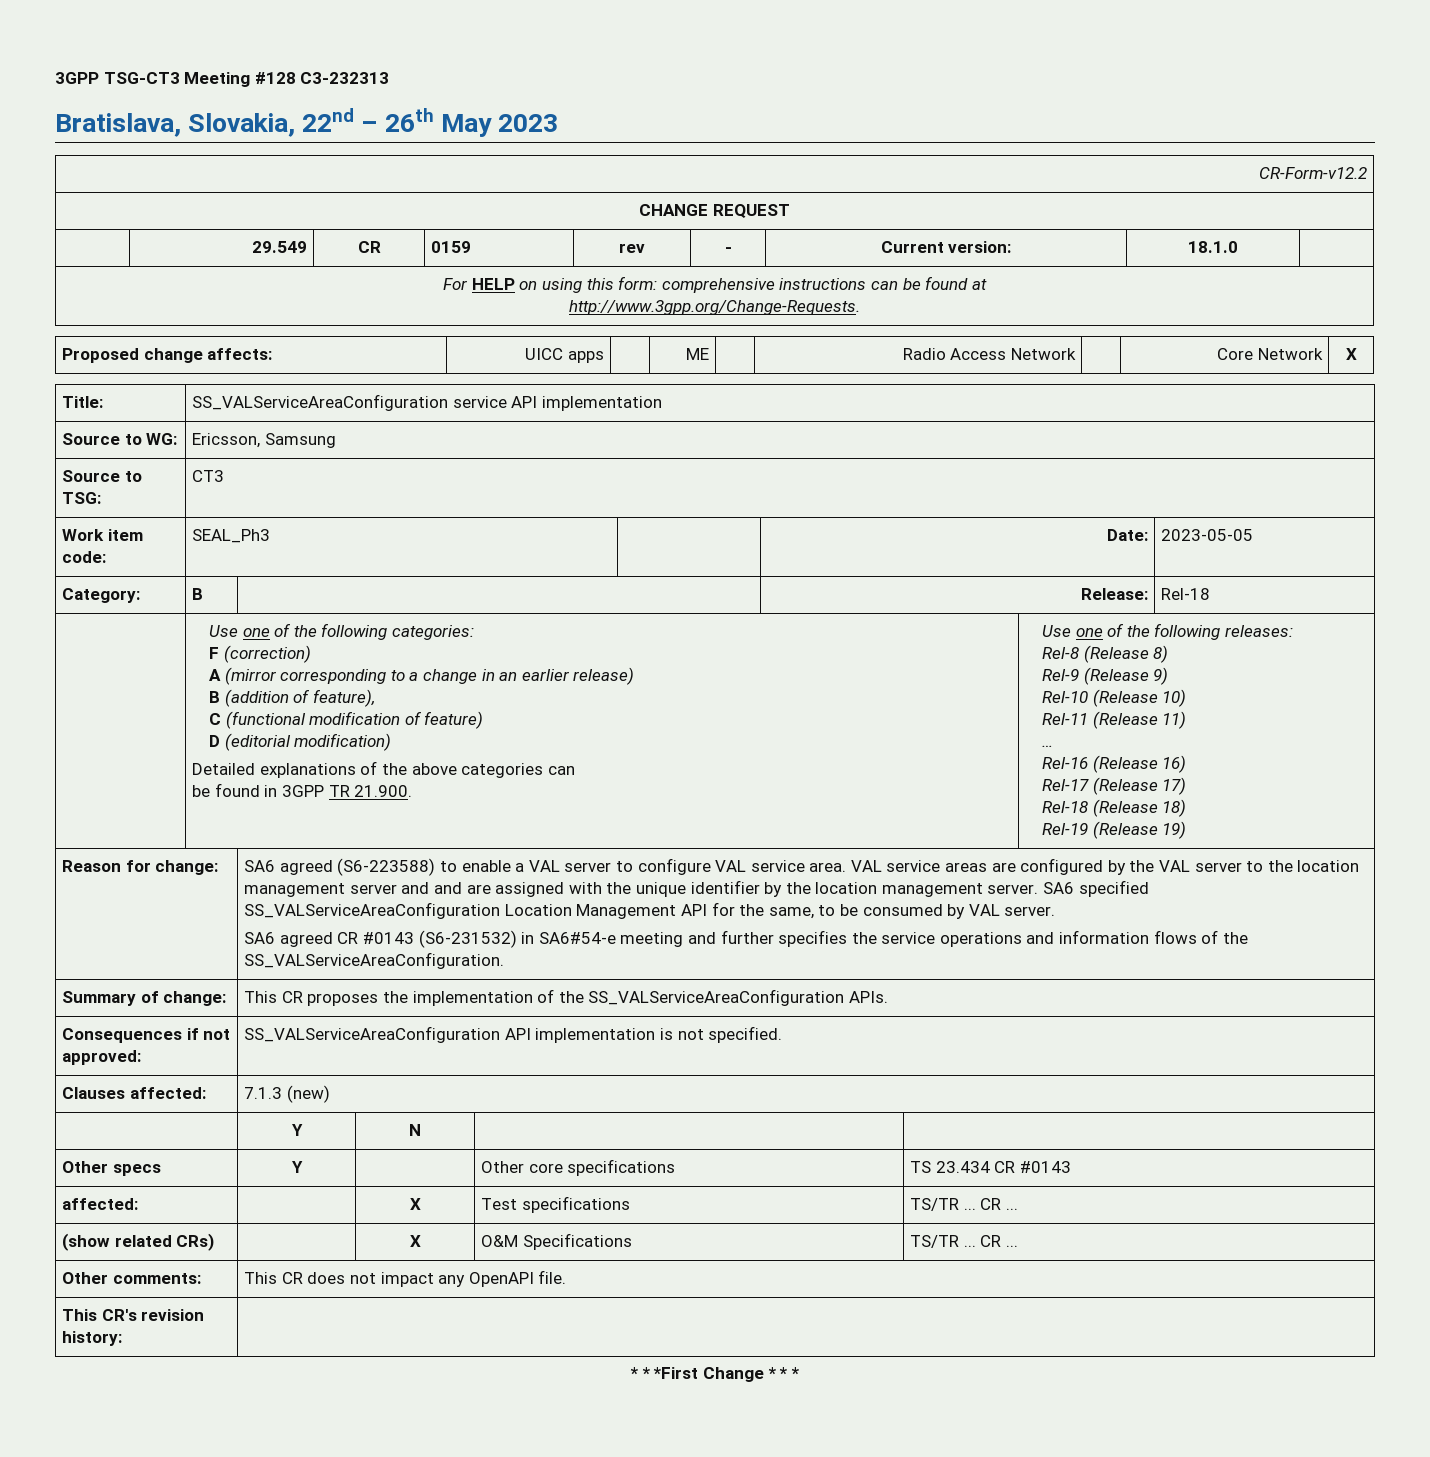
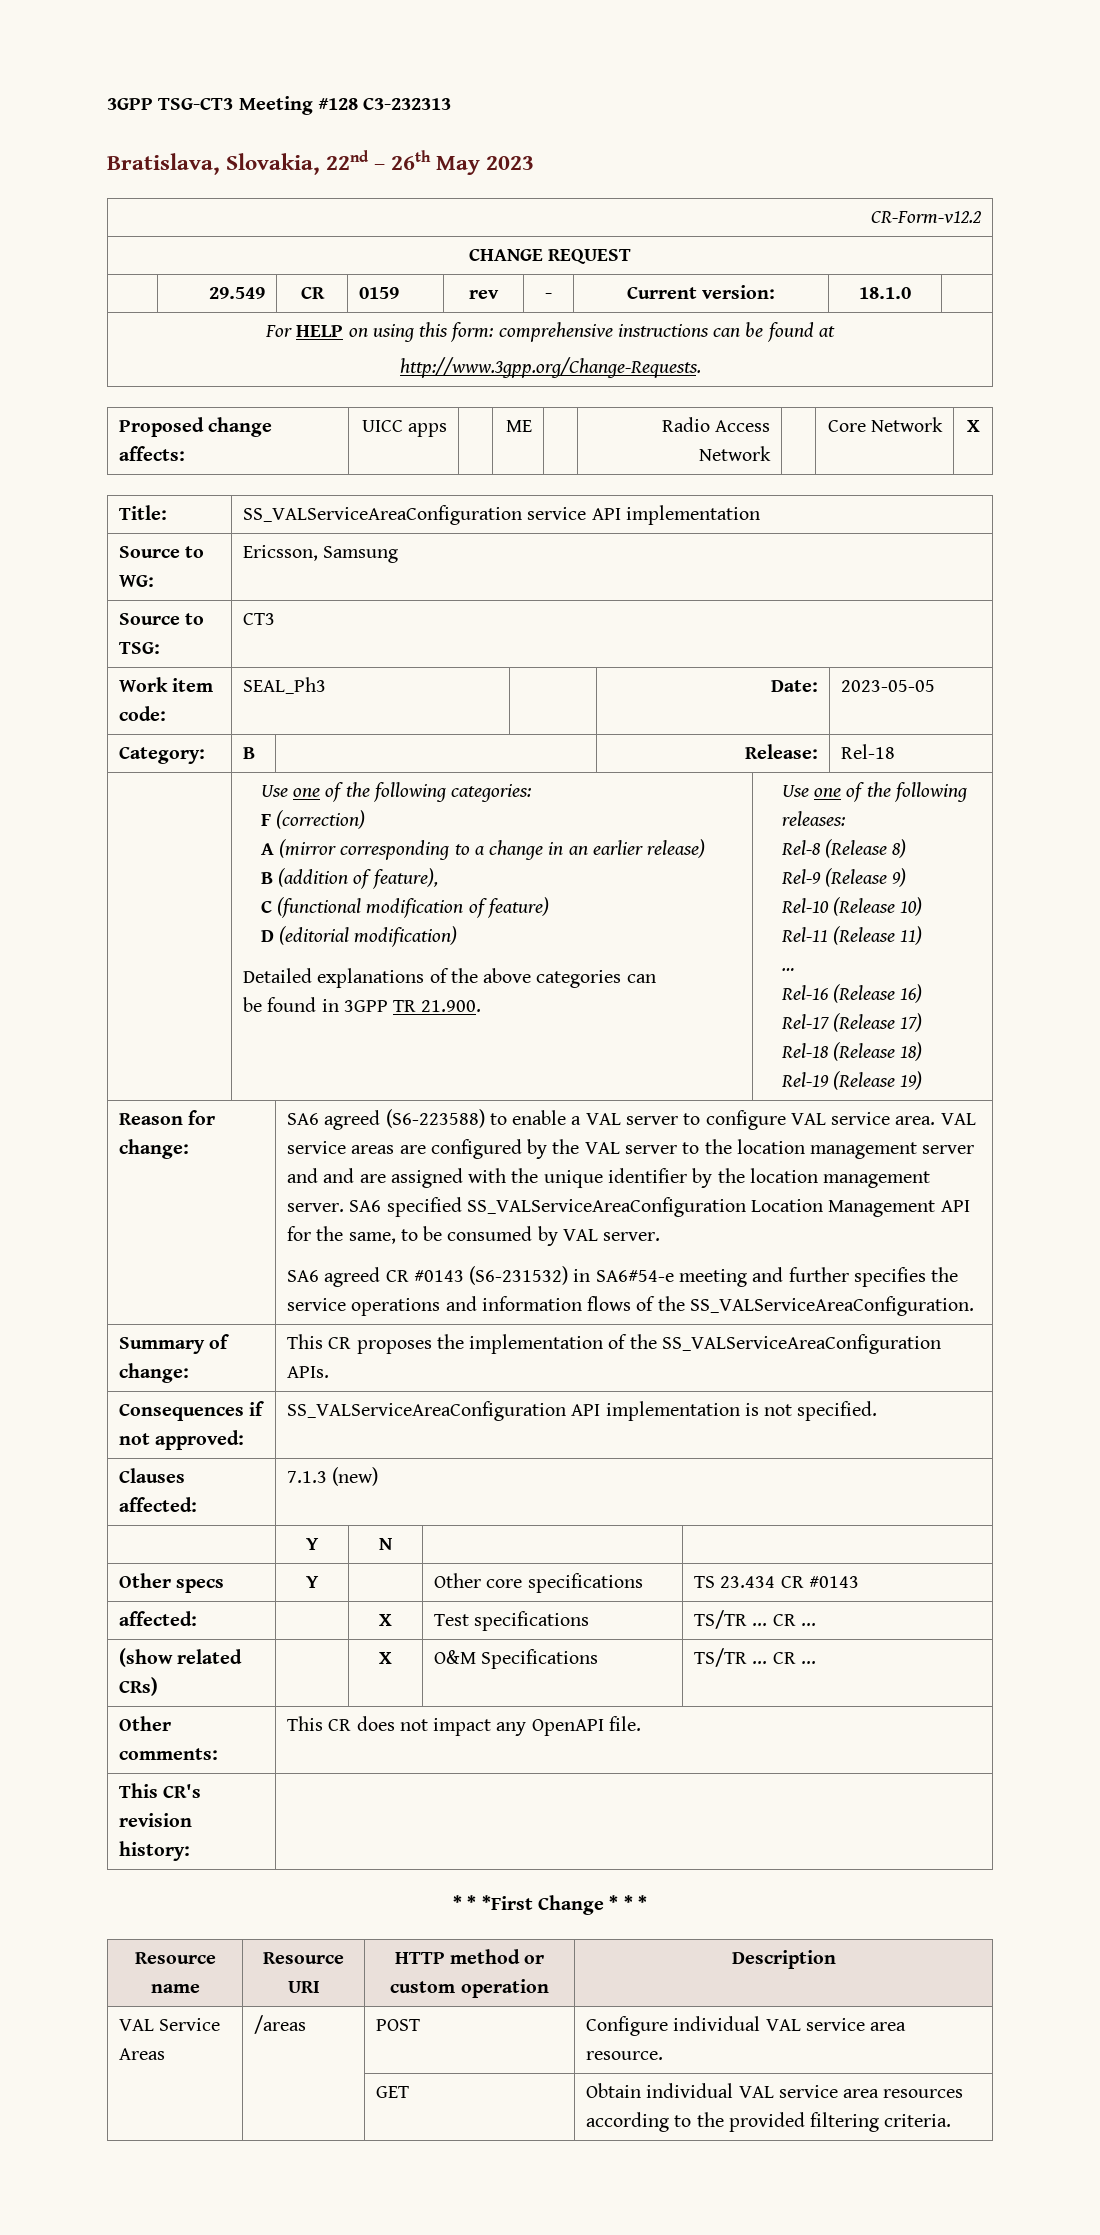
(799, 1373) none -> [134,1952,216,1964] [150,1984,200,1993] [263,1952,344,1964] [287,1981,320,1993] [394,1949,545,1964] [390,1979,549,1998] [731,1950,836,1969] [119,2018,221,2031] [119,2048,166,2060] [254,2015,307,2034] [376,2019,421,2031] [586,2016,907,2036] [586,2051,664,2060] [376,2086,410,2098] [586,2083,964,2098] [586,2112,952,2132] // Resource name | Resource URI | HTTP method or custom operation | Description // VAL Service Areas | /areas | POST | Configure individual VAL service area resource. // | | GET | Obtain individual VAL service area resources according to the provided filtering criteria.

